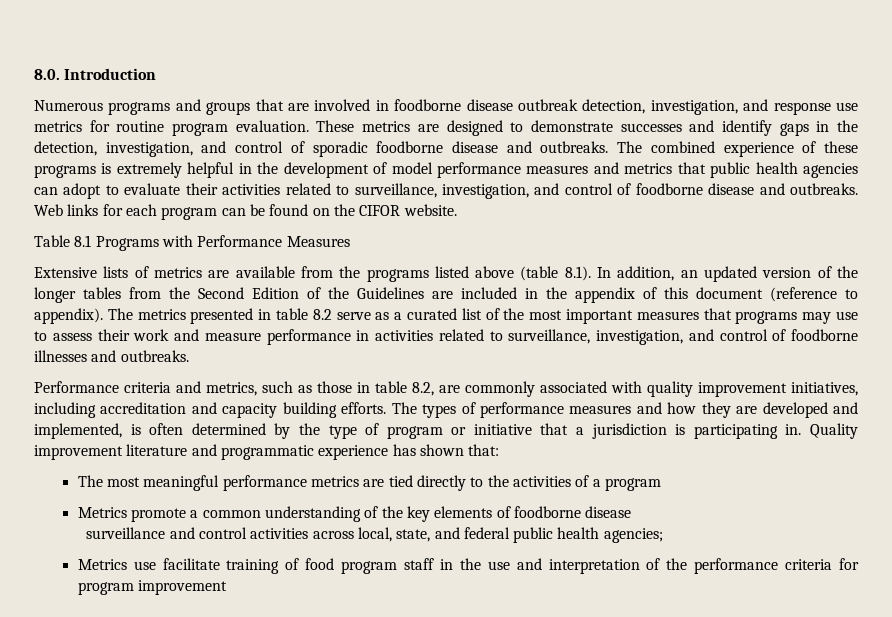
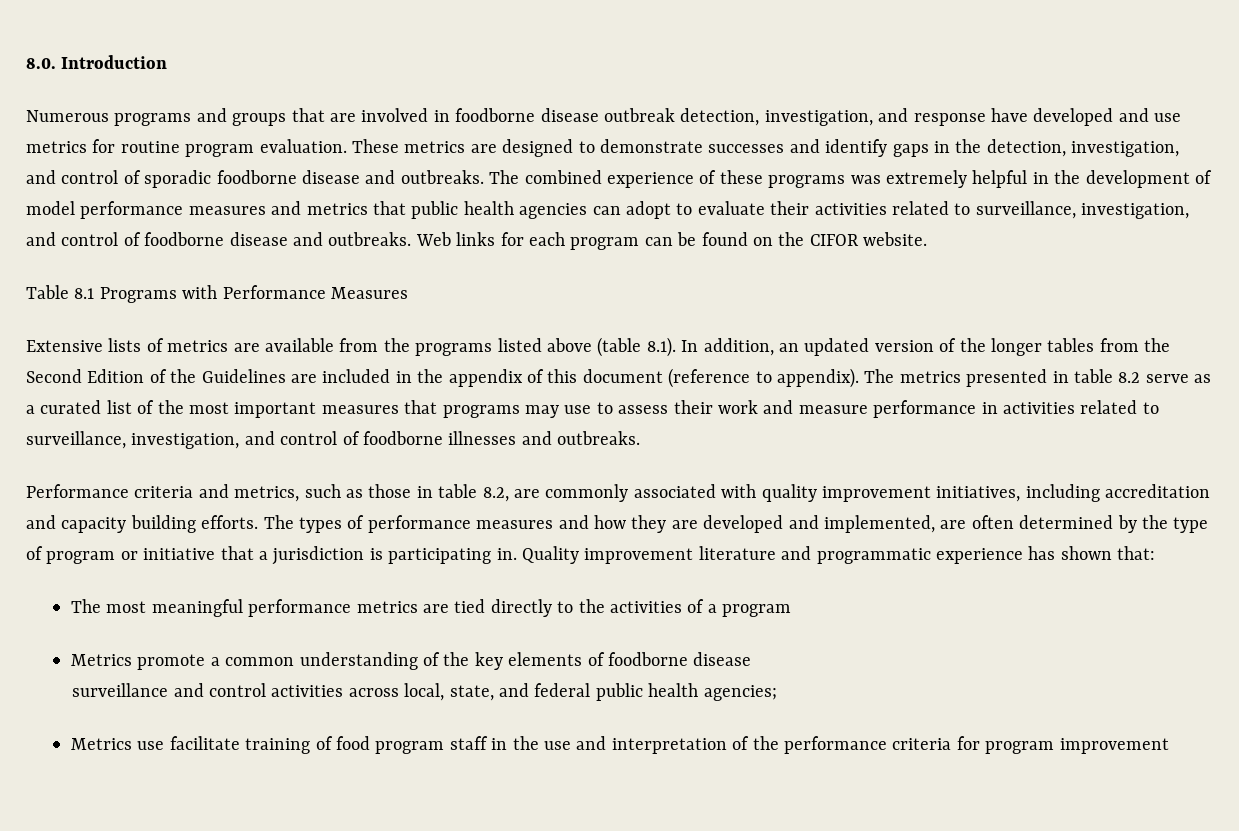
(831, 108) none -> [990,108,1149,126] have developed and
[101,163,112,174] is -> [850,175,881,184] was
[130,424,141,435] is -> [940,520,967,529] are

